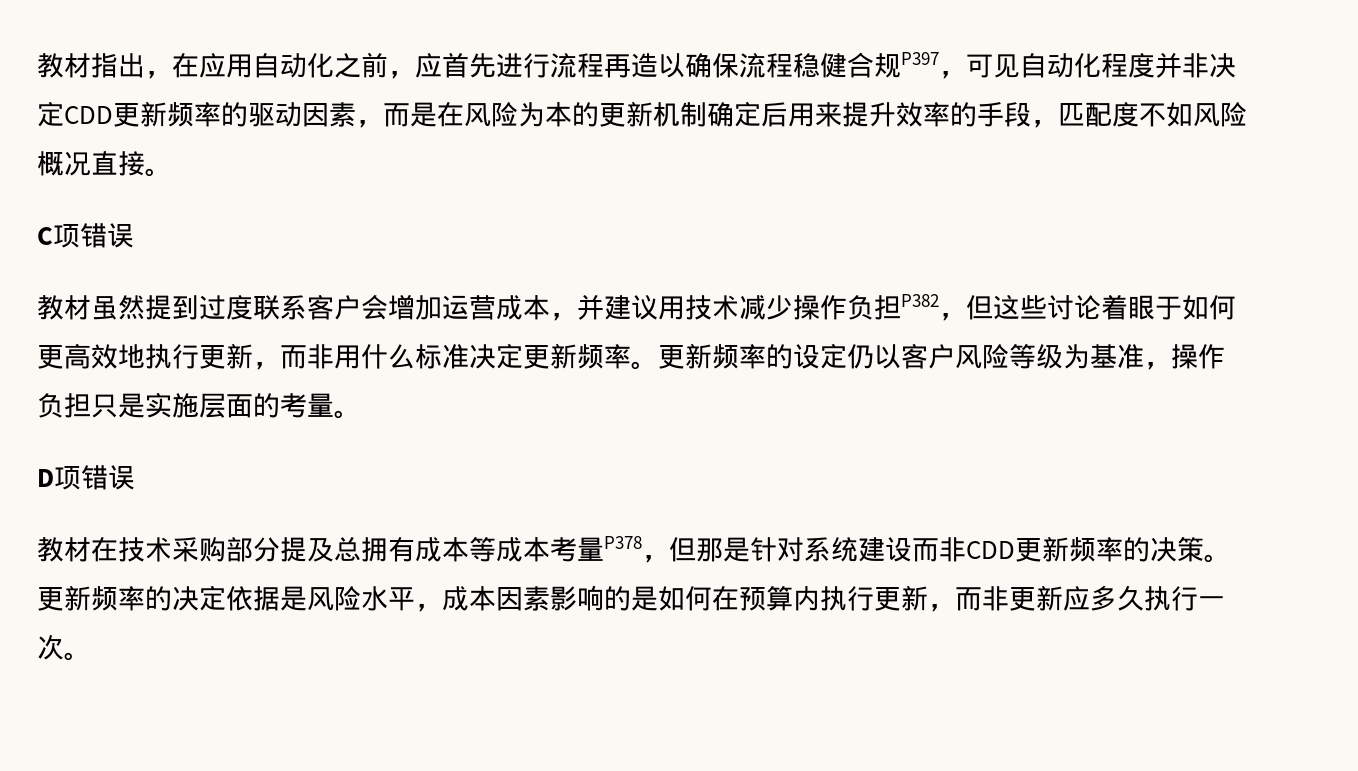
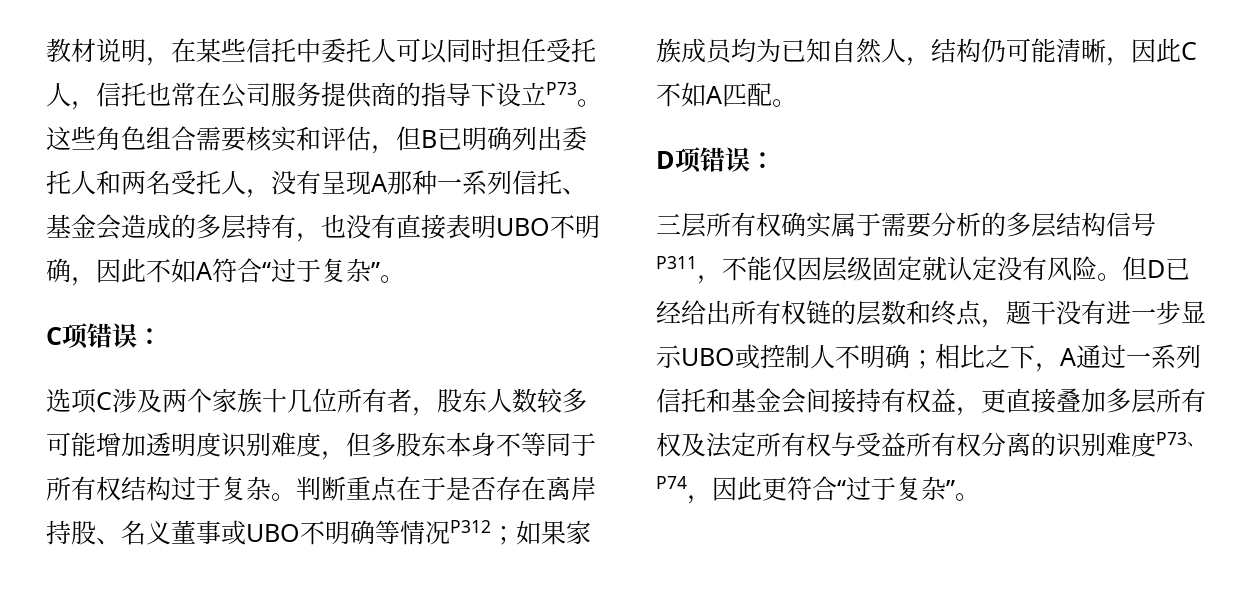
[37,52,939,79] [939,52,1236,79] [37,101,1247,128] [37,151,172,177] [37,223,134,248] [37,294,939,321] [939,294,1236,321] [37,343,1225,370] [37,392,361,419] [37,465,135,490] [37,536,642,562] [642,536,1231,563] [37,585,1225,612] [37,634,64,660] 教材指出，在应用自动化之前，应首先进行流程再造以确保流程稳健合规P397，可见自动化程度并非决定CDD更新频率的驱动因素，而是在风险为本的更新机制确定后用来提升效率的手段，匹配度不如风险概况直接。 // C项错误 // 教材虽然提到过度联系客户会增加运营成本，并建议用技术减少操作负担P382，但这些讨论着眼于如何更高效地执行更新，而非用什么标准决定更新频率。更新频率的设定仍以客户风险等级为基准，操作负担只是实施层面的考量。 // D项错误 // 教材在技术采购部分提及总拥有成本等成本考量P378，但那是针对系统建设而非CDD更新频率的决策。更新频率的决定依据是风险水平，成本因素影响的是如何在预算内执行更新，而非更新应多久执行一次 -> [46,38,596,66] [46,82,577,110] [577,99,602,107] [46,126,587,154] [46,170,587,198] [46,214,600,242] [46,258,405,286] [46,323,162,349] [46,388,587,416] [46,432,596,460] [46,476,596,502] [46,520,591,545] [656,38,1197,66] [656,82,797,107] [656,147,775,173] [656,212,1156,238] [656,256,697,269] [697,256,1190,284] [656,300,1206,328] [656,344,1201,372] [656,388,1206,416] [656,432,1205,458] [656,476,687,489] [687,476,955,504] 教材说明，在某些信托中委托人可以同时担任受托人，信托也常在公司服务提供商的指导下设立P73。这些角色组合需要核实和评估，但B已明确列出委托人和两名受托人，没有呈现A那种一系列信托、基金会造成的多层持有，也没有直接表明UBO不明确，因此不如A符合“过于复杂”。 // C项错误： // 选项C涉及两个家族十几位所有者，股东人数较多可能增加透明度识别难度，但多股东本身不等同于所有权结构过于复杂。判断重点在于是否存在离岸持股、名义董事或UBO不明确等情况P312；如果家族成员均为已知自然人，结构仍可能清晰，因此C不如A匹配。 // D项错误： // 三层所有权确实属于需要分析的多层结构信号P311，不能仅因层级固定就认定没有风险。但D已经给出所有权链的层数和终点，题干没有进一步显示UBO或控制人不明确；相比之下，A通过一系列信托和基金会间接持有权益，更直接叠加多层所有权及法定所有权与受益所有权分离的识别难度P73、P74，因此更符合“过于复杂”

